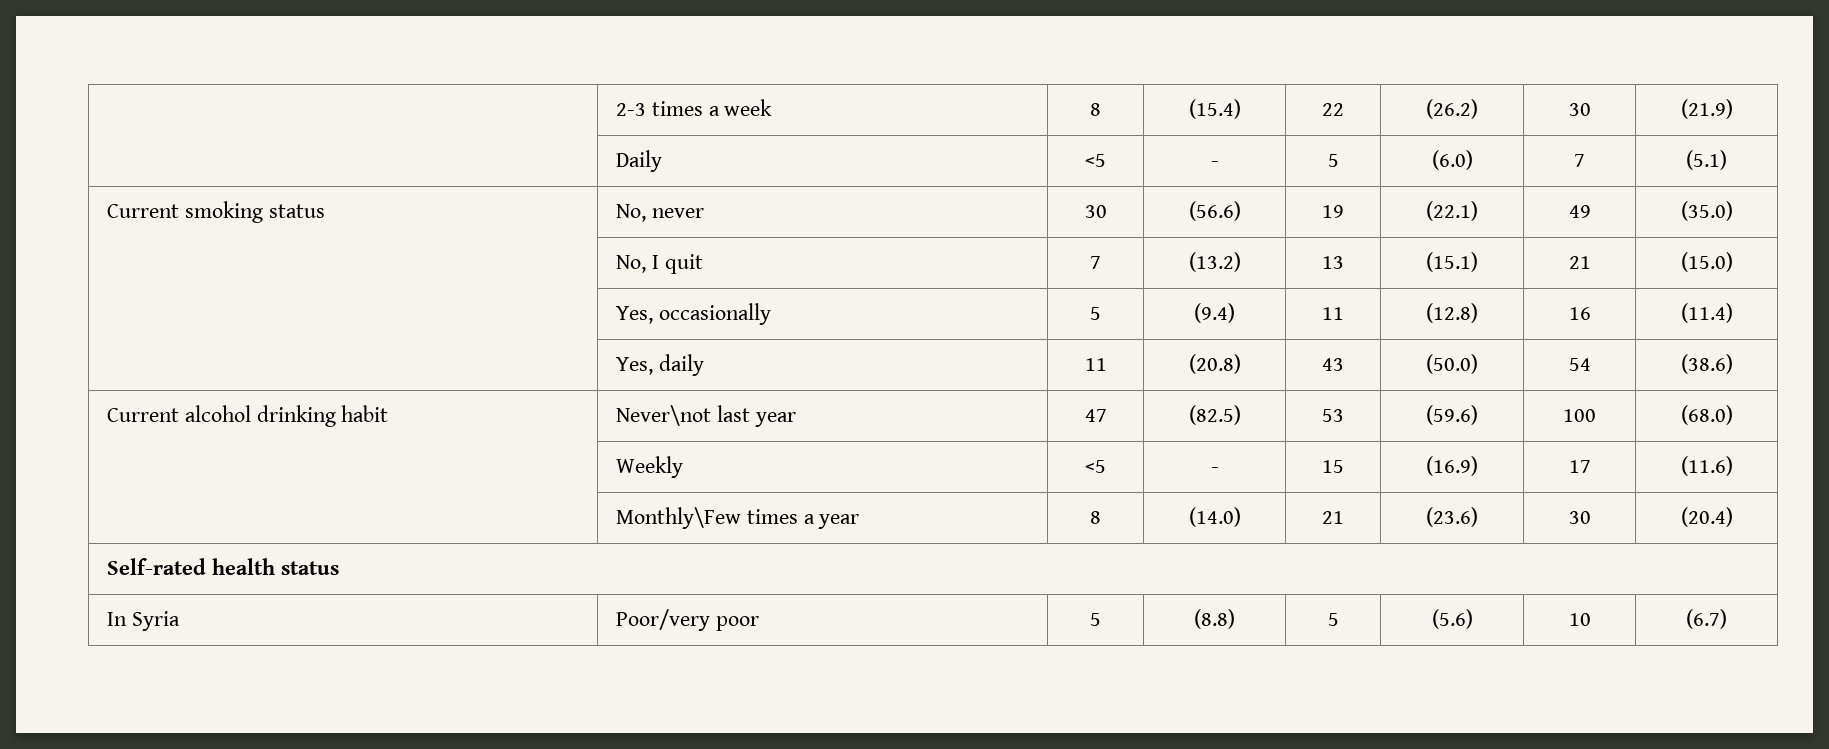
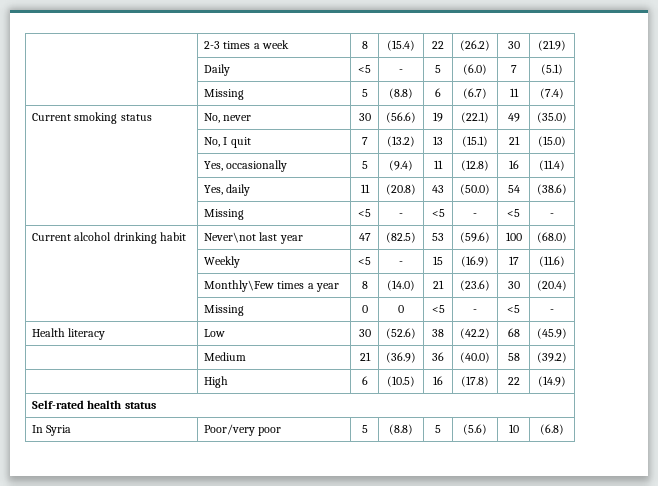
(1727, 160) none -> [204,89,245,100] [361,89,368,97] [389,88,413,99] [435,88,441,97] [463,88,487,99] [509,88,519,97] [540,88,564,99] // | Missing | 5 | (8.8) | 6 | (6.7) | 11 | (7.4)
(1733, 364) none -> [204,209,245,220] [358,209,371,217] [399,213,403,217] [431,209,445,217] [473,213,477,217] [507,209,520,217] [550,213,554,217] // | Missing | <5 | - | <5 | - | <5 | -
(1733, 517) none -> [204,305,245,316] [361,305,368,313] [398,305,404,313] [431,305,445,313] [473,309,477,313] [507,305,520,313] [550,309,554,313] [32,328,106,340] [204,329,226,337] [358,329,371,337] [386,328,416,339] [432,329,444,337] [460,328,490,339] [507,328,520,337] [537,328,567,339] [204,352,247,361] [359,352,371,361] [386,352,416,363] [432,352,444,361] [460,352,490,363] [507,353,520,361] [537,352,567,363] [204,376,229,388] [361,376,368,385] [387,376,415,387] [433,376,443,385] [461,376,489,387] [507,377,520,385] [538,376,566,387] // | Missing | 0 | 0 | <5 | - | <5 | - // Health literacy | Low | 30 | (52.6) | 38 | (42.2) | 68 | (45.9) // | Medium | 21 | (36.9) | 36 | (40.0) | 58 | (39.2) // | High | 6 | (10.5) | 16 | (17.8) | 22 | (14.9)
[1686,609,1727,629] (6.7) -> [540,424,564,435] (6.8)

